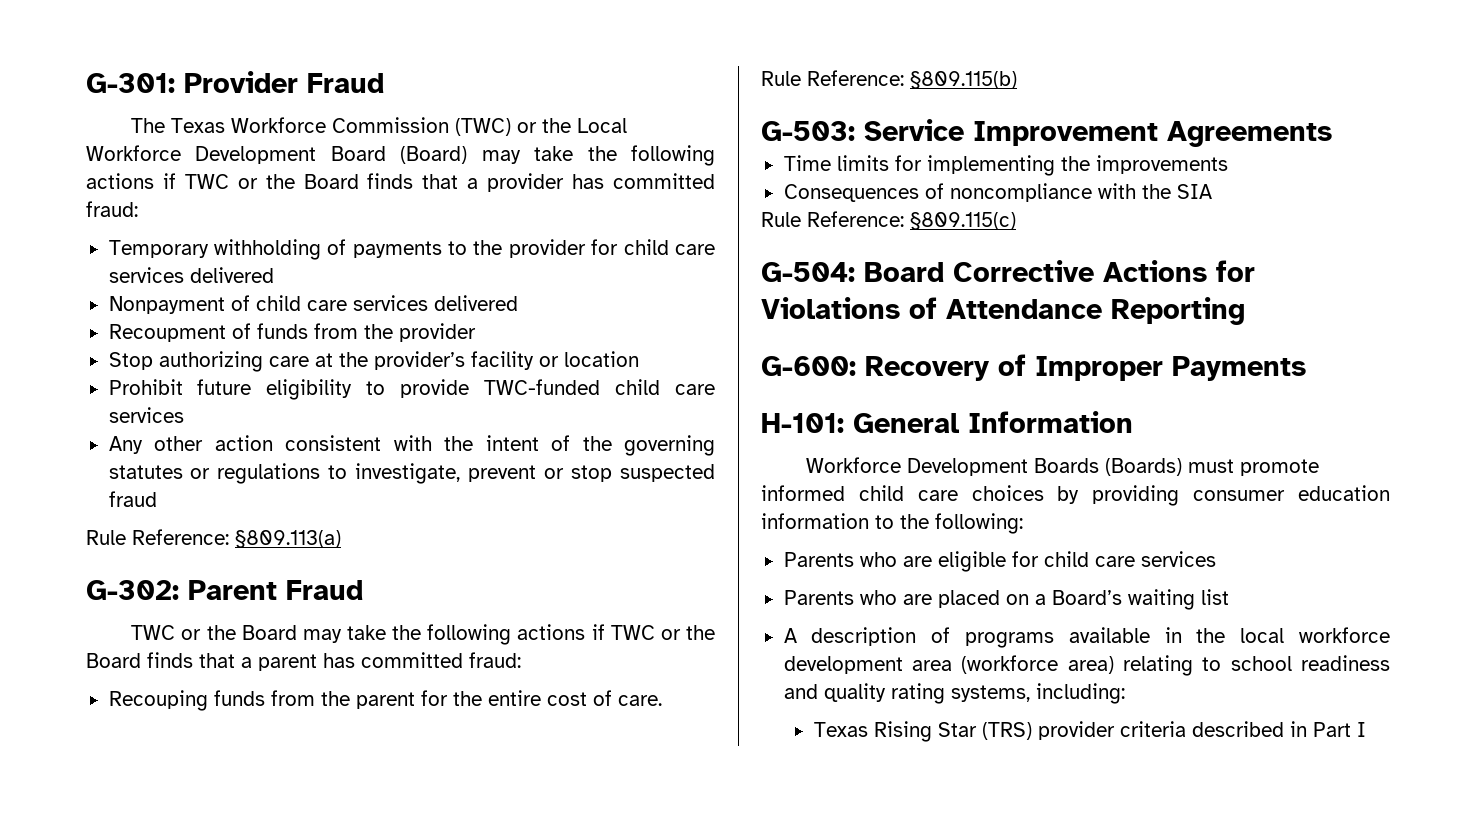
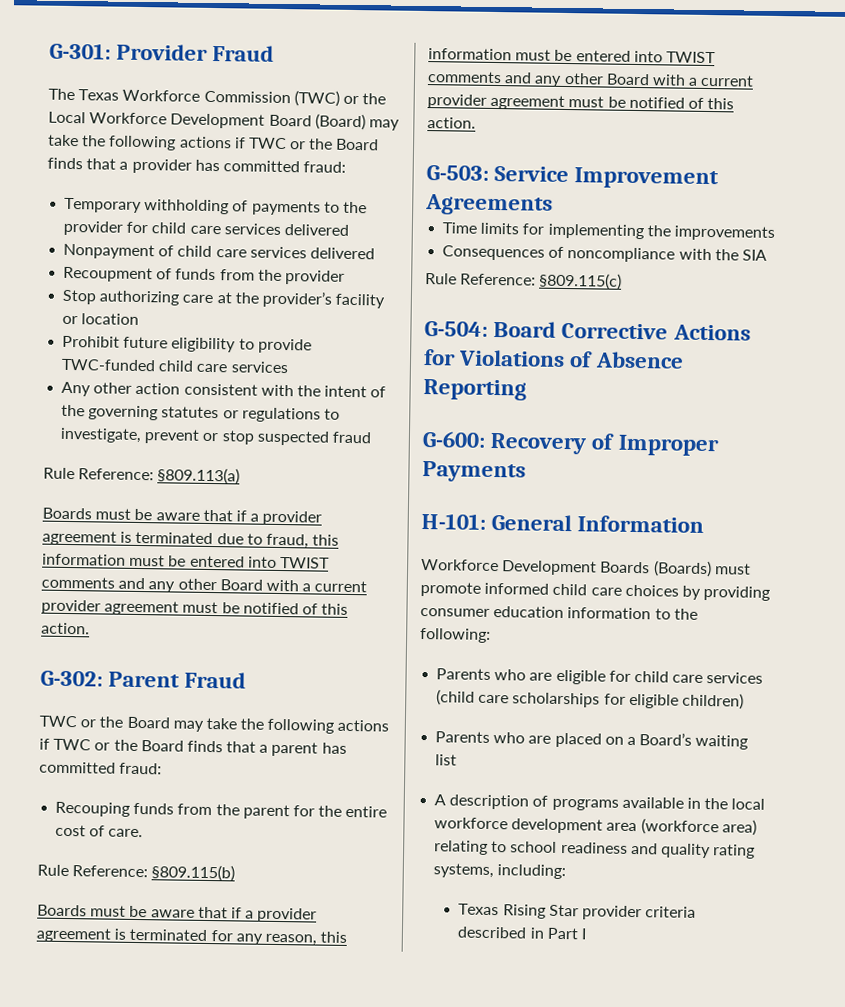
(341, 539) none -> [42,507,323,526] [42,530,340,549] [42,553,330,569] [41,576,368,593] [41,599,349,616] [41,622,90,635] // Boards must be aware that if a provider agreement is terminated due to fraud, this information must be entered into TWIST comments and any other Board with a current provider agreement must be notified of this action.
(1017, 80) none -> [37,904,318,923] [36,927,348,946] [428,48,716,64] [427,71,755,87] [427,94,735,110] [427,117,476,129] // Boards must be aware that if a provider agreement is terminated for any reason, this information must be entered into TWIST comments and any other Board with a current provider agreement must be notified of this action.
[946,299,1102,319] Attendance -> [594,351,684,369] Absence
(1216, 559) none -> [436,689,744,710] (child care scholarships for eligible children)
[981,722,1032,740] (TRS) -> (579, 910) none

